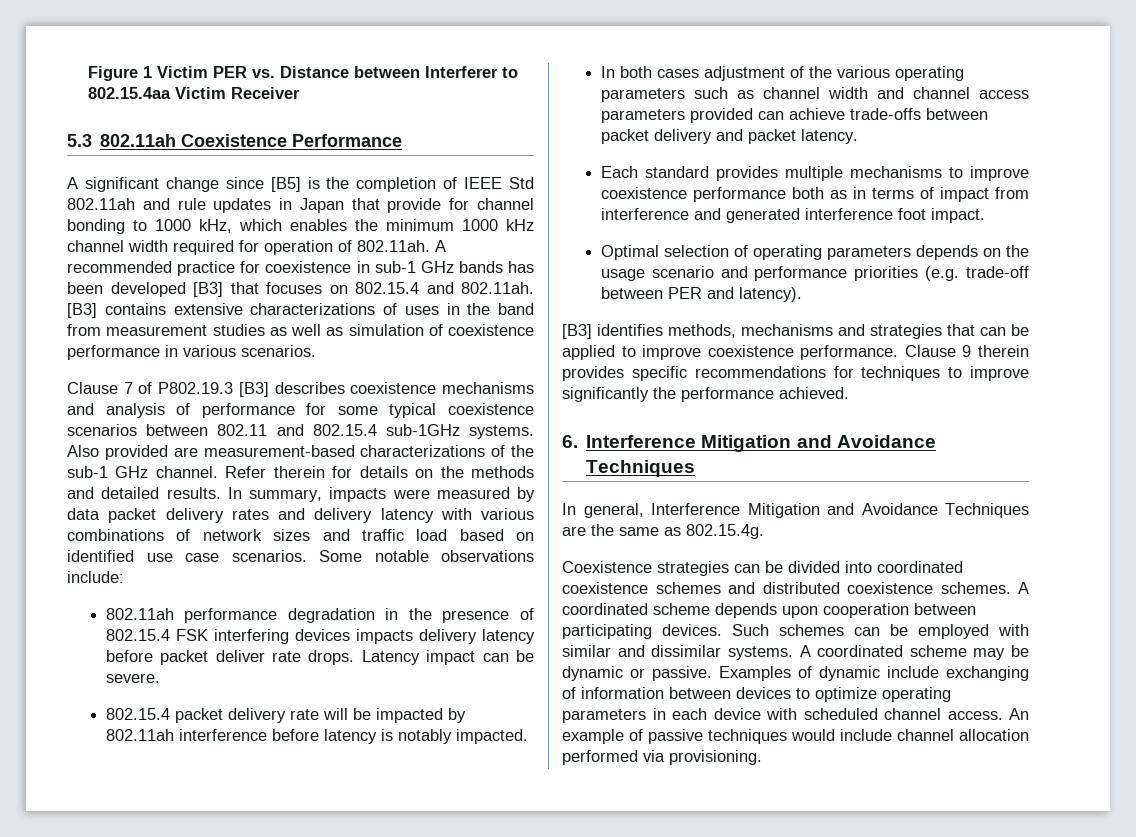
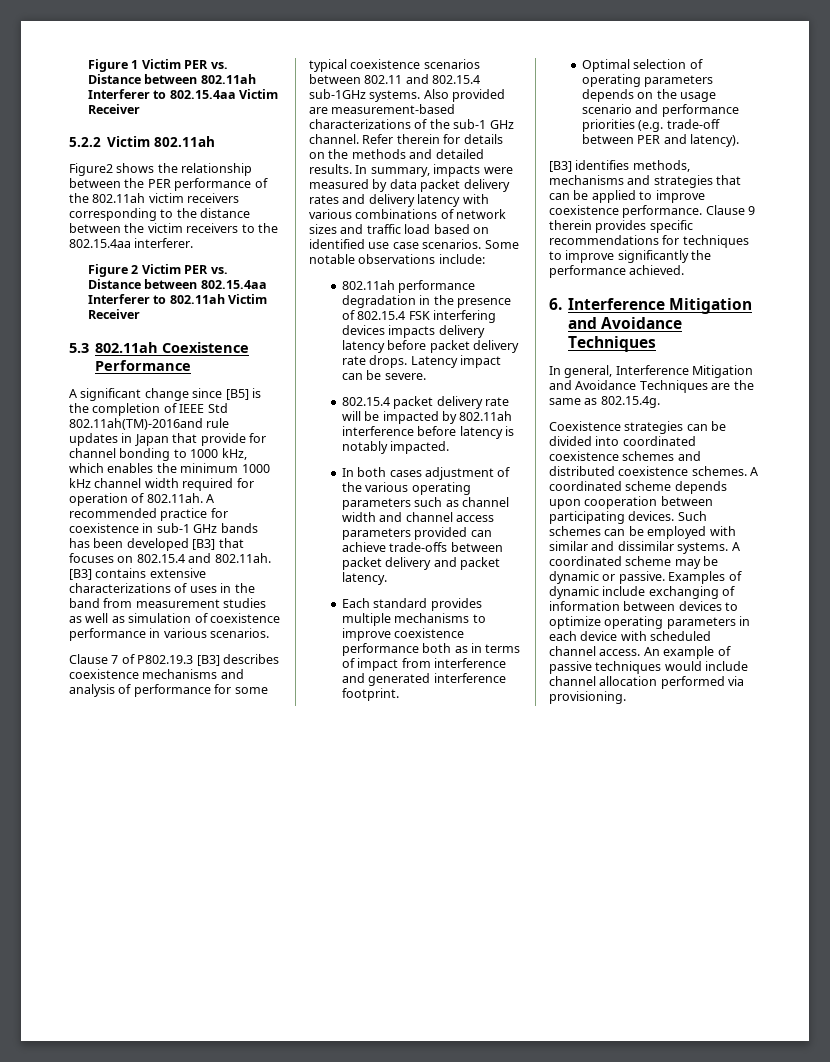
(420, 72) none -> [200,74,256,84] 802.11ah
(300, 93) none -> [69,136,216,147] [69,163,253,176] [69,178,268,191] [69,193,240,203] [69,208,251,221] [69,223,278,233] [69,238,194,248] [88,264,228,277] [88,279,267,289] [88,294,268,304] [88,309,141,319] // 5.2.2 Victim 802.11ah // Figure2 shows the relationship between the PER performance of the 802.11ah victim receivers corresponding to the distance between the victim receivers to the 802.15.4aa interferer. // Figure 2 Victim PER vs. Distance between 802.15.4aa Interferer to 802.11ah Victim Receiver
[67,198,170,210] 802.11ah and -> [69,418,203,430] 802.11ah(TM)-2016and
[215,650,265,662] deliver -> [472,340,519,353] delivery
[897,208,985,223] foot impact. -> [341,688,399,701] footprint.

